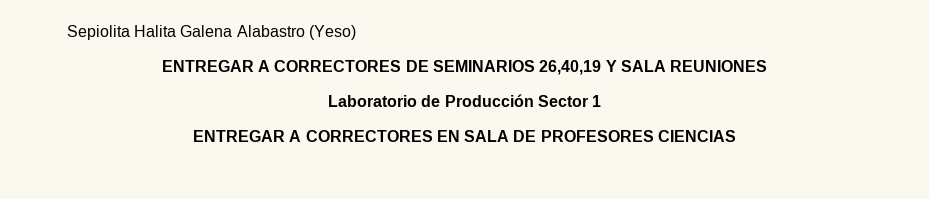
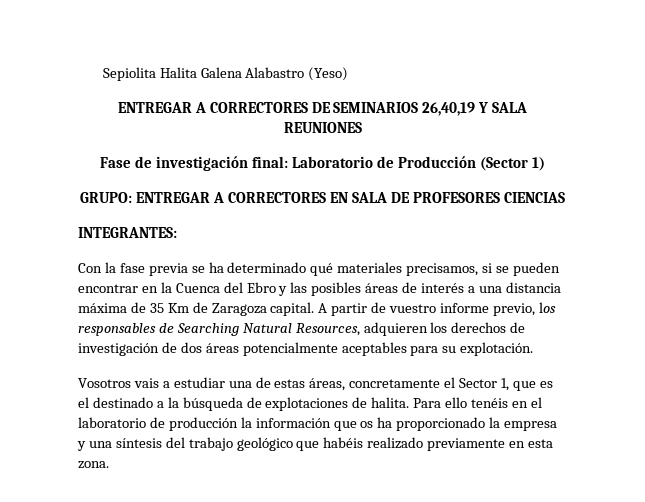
[327,94,602,107] Laboratorio de Producción Sector 1 // -> [100,156,545,171] [80,192,133,203] Fase de investigación final: Laboratorio de Producción (Sector 1) // GRUPO:
(737, 136) none -> [78,227,177,238] [78,262,560,276] [78,282,561,296] [78,302,556,316] [78,322,526,336] [78,342,534,356] [78,377,553,391] [78,397,542,411] [78,417,558,431] [77,437,554,451] [78,461,109,469] // INTEGRANTES: // Con la fase previa se ha determinado qué materiales precisamos, si se pueden encontrar en la Cuenca del Ebro y las posibles áreas de interés a una distancia máxima de 35 Km de Zaragoza capital. A partir de vuestro informe previo, los responsables de Searching Natural Resources, adquieren los derechos de investigación de dos áreas potencialmente aceptables para su explotación. // Vosotros vais a estudiar una de estas áreas, concretamente el Sector 1, que es el destinado a la búsqueda de explotaciones de halita. Para ello tenéis en el laboratorio de producción la información que os ha proporcionado la empresa y una síntesis del trabajo geológico que habéis realizado previamente en esta zona.

